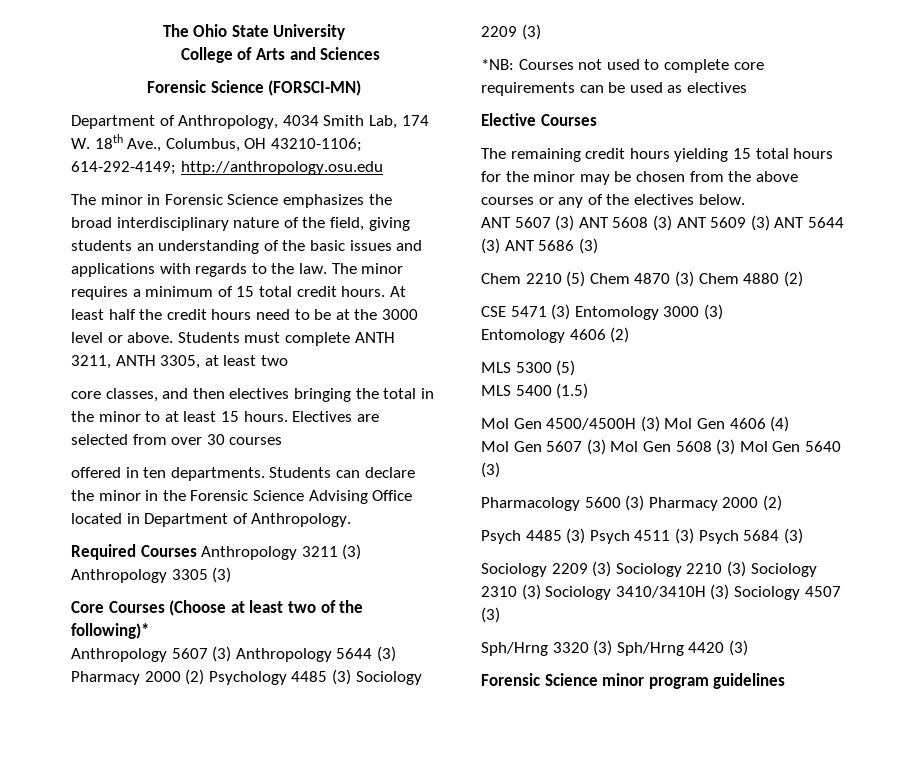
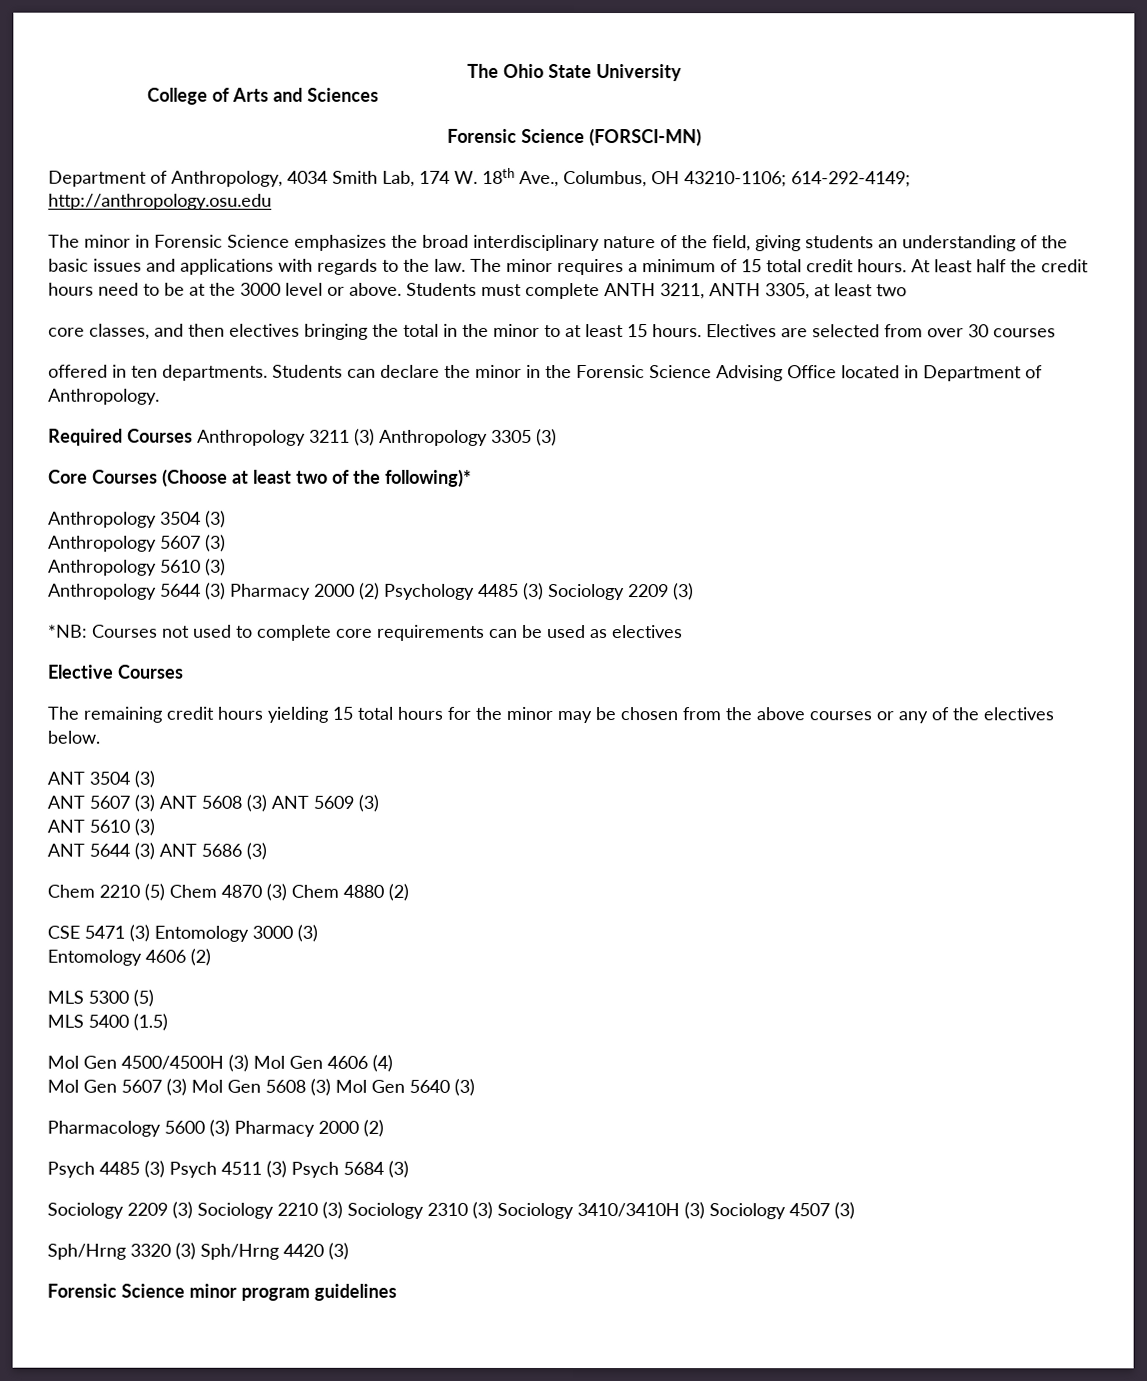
(149, 631) none -> [48,510,226,528] // Anthropology 3504 (3)
(232, 654) none -> [48,558,226,576] // Anthropology 5610 (3) //
(745, 199) none -> [47,770,155,788] // ANT 3504 (3)
(770, 223) none -> [47,818,155,836] // ANT 5610 (3) //

